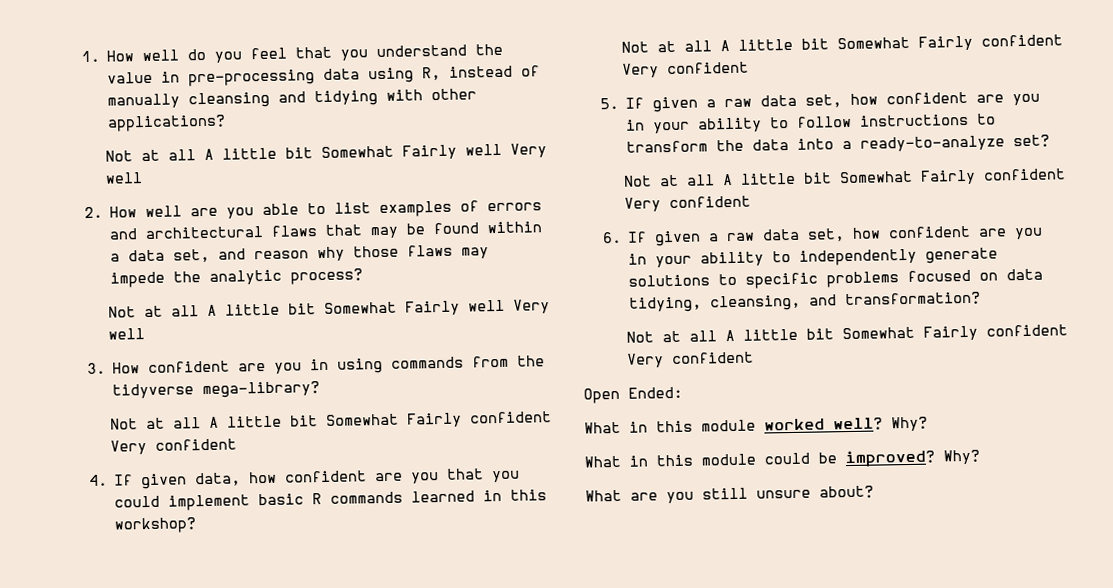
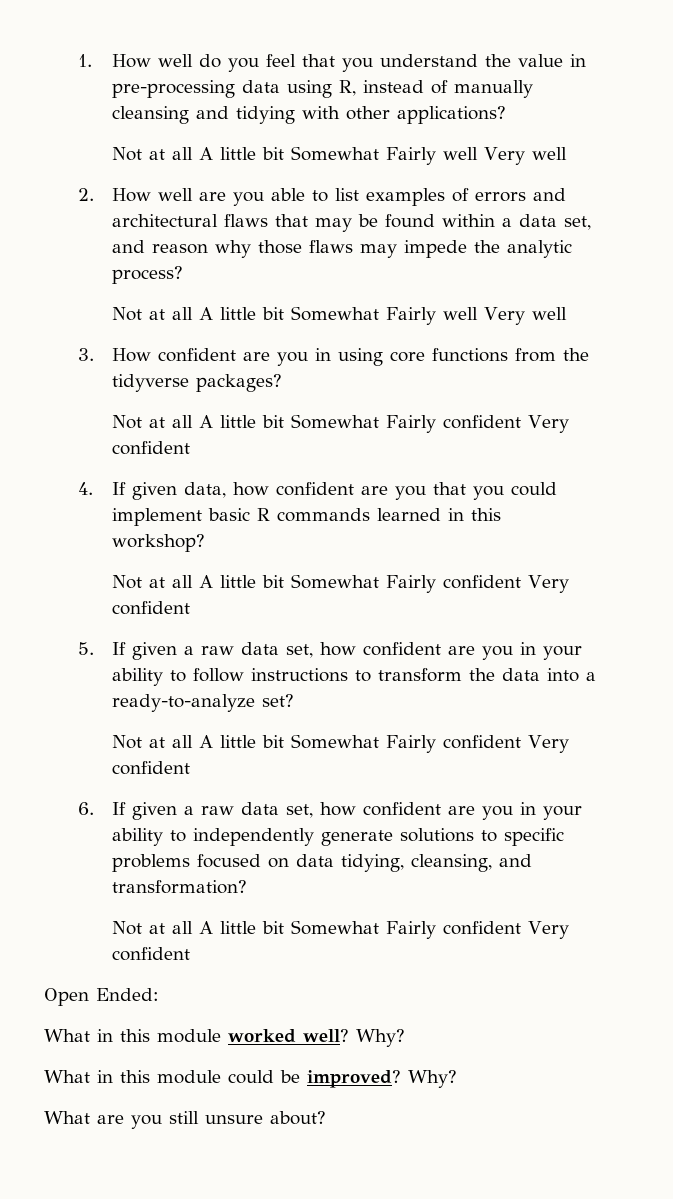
[391,356,465,369] commands -> [390,348,509,362] core functions
[202,381,321,399] mega-library? -> [196,374,283,392] packages?

